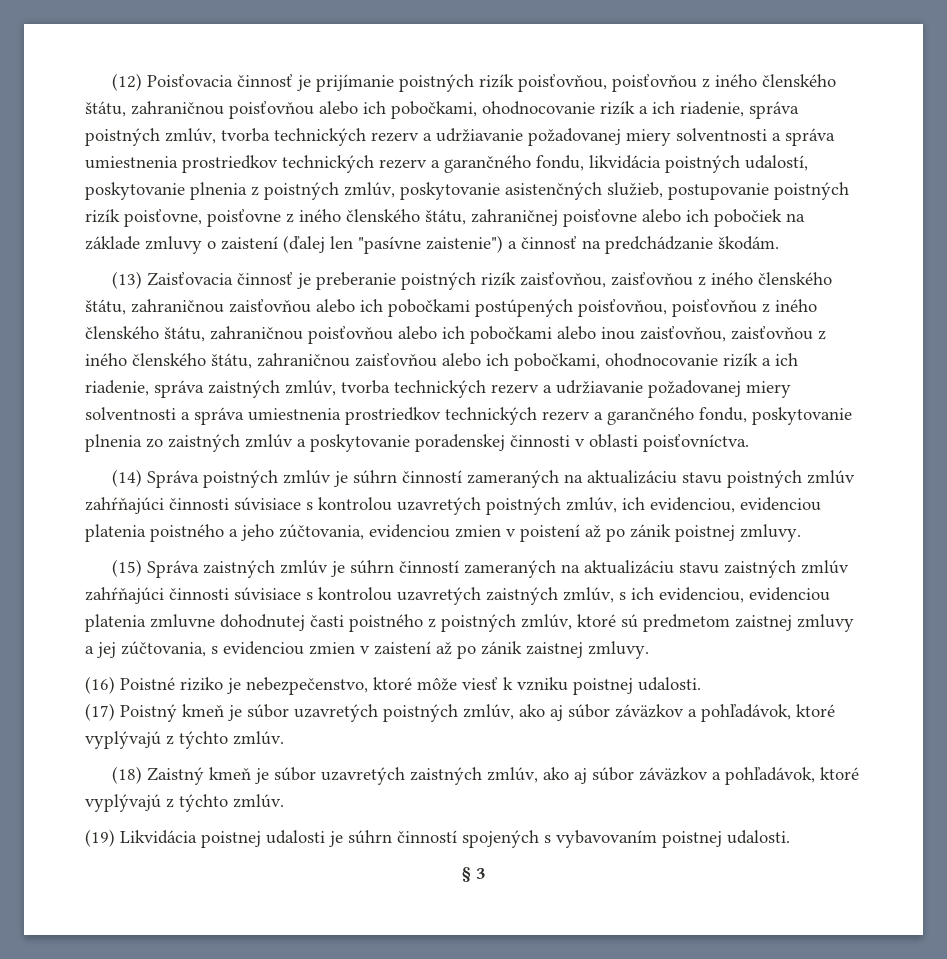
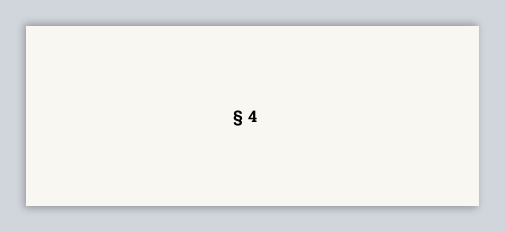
[112,73,837,92] [85,101,799,119] [85,128,835,146] [85,155,808,173] [85,182,849,200] [85,209,805,227] [85,235,779,254] [112,271,833,290] [85,299,817,317] [85,326,826,344] [85,353,798,371] [85,380,791,398] [85,407,852,425] [85,434,749,452] [112,469,856,488] [85,497,821,515] [85,524,801,542] [112,559,850,578] [85,587,830,605] [85,614,854,632] [85,641,649,659] [85,676,701,695] [85,703,835,722] [85,731,284,749] [112,766,860,785] [85,794,284,812] [85,829,790,848] [461,867,486,882] (12) Poisťovacia činnosť je prijímanie poistných rizík poisťovňou, poisťovňou z iného členského štátu, zahraničnou poisťovňou alebo ich pobočkami, ohodnocovanie rizík a ich riadenie, správa poistných zmlúv, tvorba technických rezerv a udržiavanie požadovanej miery solventnosti a správa umiestnenia prostriedkov technických rezerv a garančného fondu, likvidácia poistných udalostí, poskytovanie plnenia z poistných zmlúv, poskytovanie asistenčných služieb, postupovanie poistných rizík poisťovne, poisťovne z iného členského štátu, zahraničnej poisťovne alebo ich pobočiek na základe zmluvy o zaistení (ďalej len "pasívne zaistenie") a činnosť na predchádzanie škodám. // (13) Zaisťovacia činnosť je preberanie poistných rizík zaisťovňou, zaisťovňou z iného členského štátu, zahraničnou zaisťovňou alebo ich pobočkami postúpených poisťovňou, poisťovňou z iného členského štátu, zahraničnou poisťovňou alebo ich pobočkami alebo inou zaisťovňou, zaisťovňou z iného členského štátu, zahraničnou zaisťovňou alebo ich pobočkami, ohodnocovanie rizík a ich riadenie, správa zaistných zmlúv, tvorba technických rezerv a udržiavanie požadovanej miery solventnosti a správa umiestnenia prostriedkov technických rezerv a garančného fondu, poskytovanie plnenia zo zaistných zmlúv a poskytovanie poradenskej činnosti v oblasti poisťovníctva. // (14) Správa poistných zmlúv je súhrn činností zameraných na aktualizáciu stavu poistných zmlúv zahŕňajúci činnosti súvisiace s kontrolou uzavretých poistných zmlúv, ich evidenciou, evidenciou platenia poistného a jeho zúčtovania, evidenciou zmien v poistení až po zánik poistnej zmluvy. // (15) Správa zaistných zmlúv je súhrn činností zameraných na aktualizáciu stavu zaistných zmlúv zahŕňajúci činnosti súvisiace s kontrolou uzavretých zaistných zmlúv, s ich evidenciou, evidenciou platenia zmluvne dohodnutej časti poistného z poistných zmlúv, ktoré sú predmetom zaistnej zmluvy a jej zúčtovania, s evidenciou zmien v zaistení až po zánik zaistnej zmluvy. // (16) Poistné riziko je nebezpečenstvo, ktoré môže viesť k vzniku poistnej udalosti. // (17) Poistný kmeň je súbor uzavretých poistných zmlúv, ako aj súbor záväzkov a pohľadávok, ktoré vyplývajú z týchto zmlúv. // (18) Zaistný kmeň je súbor uzavretých zaistných zmlúv, ako aj súbor záväzkov a pohľadávok, ktoré vyplývajú z týchto zmlúv. // (19) Likvidácia poistnej udalosti je súhrn činností spojených s vybavovaním poistnej udalosti. // § 3 -> [233,110,257,126] § 4

